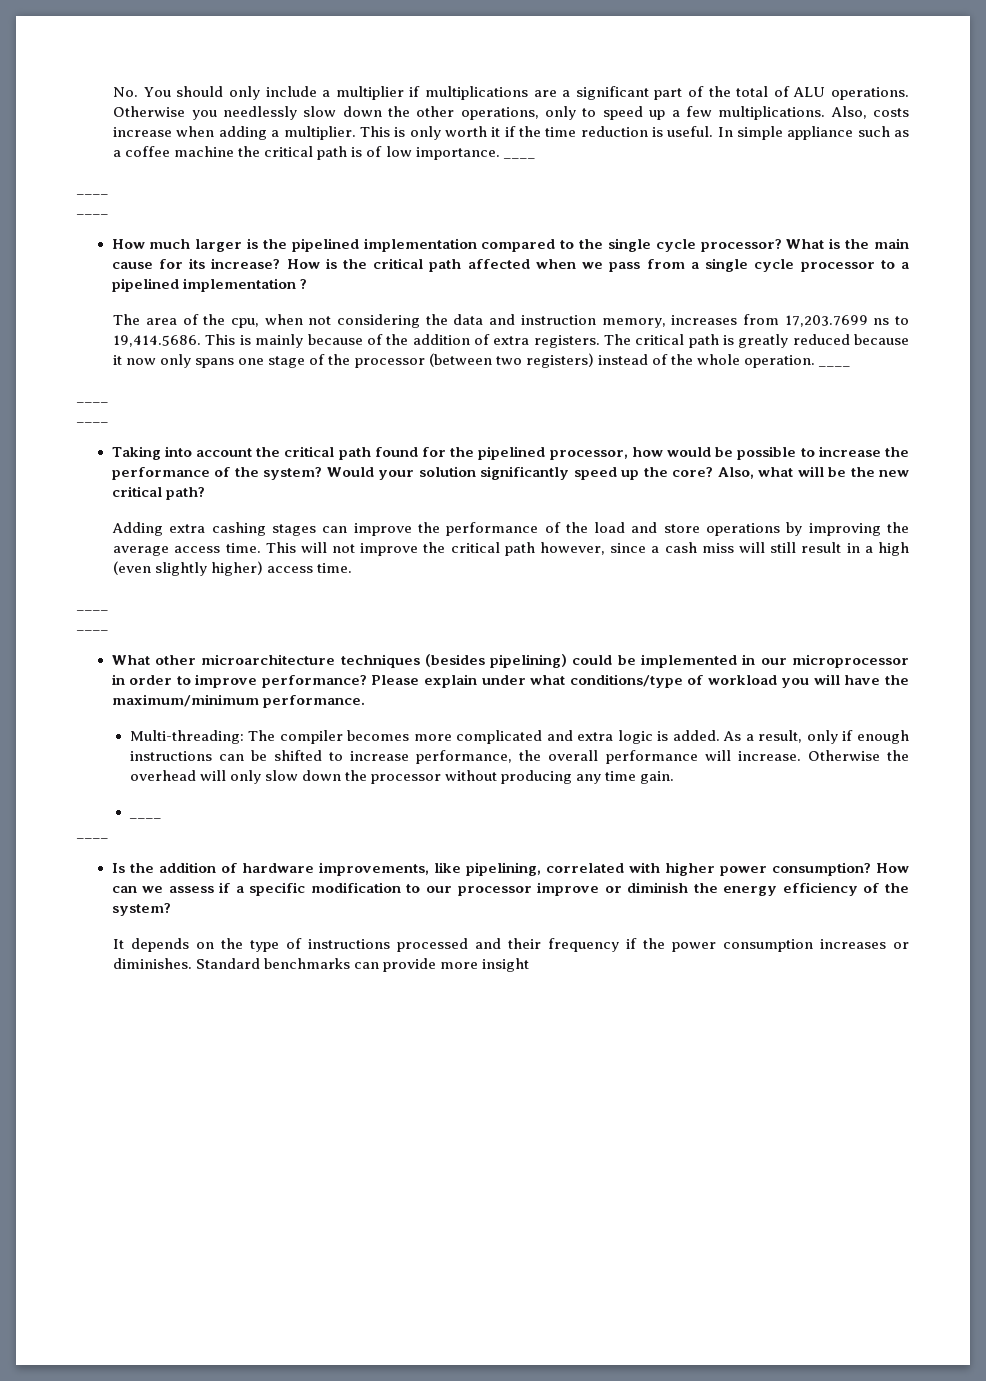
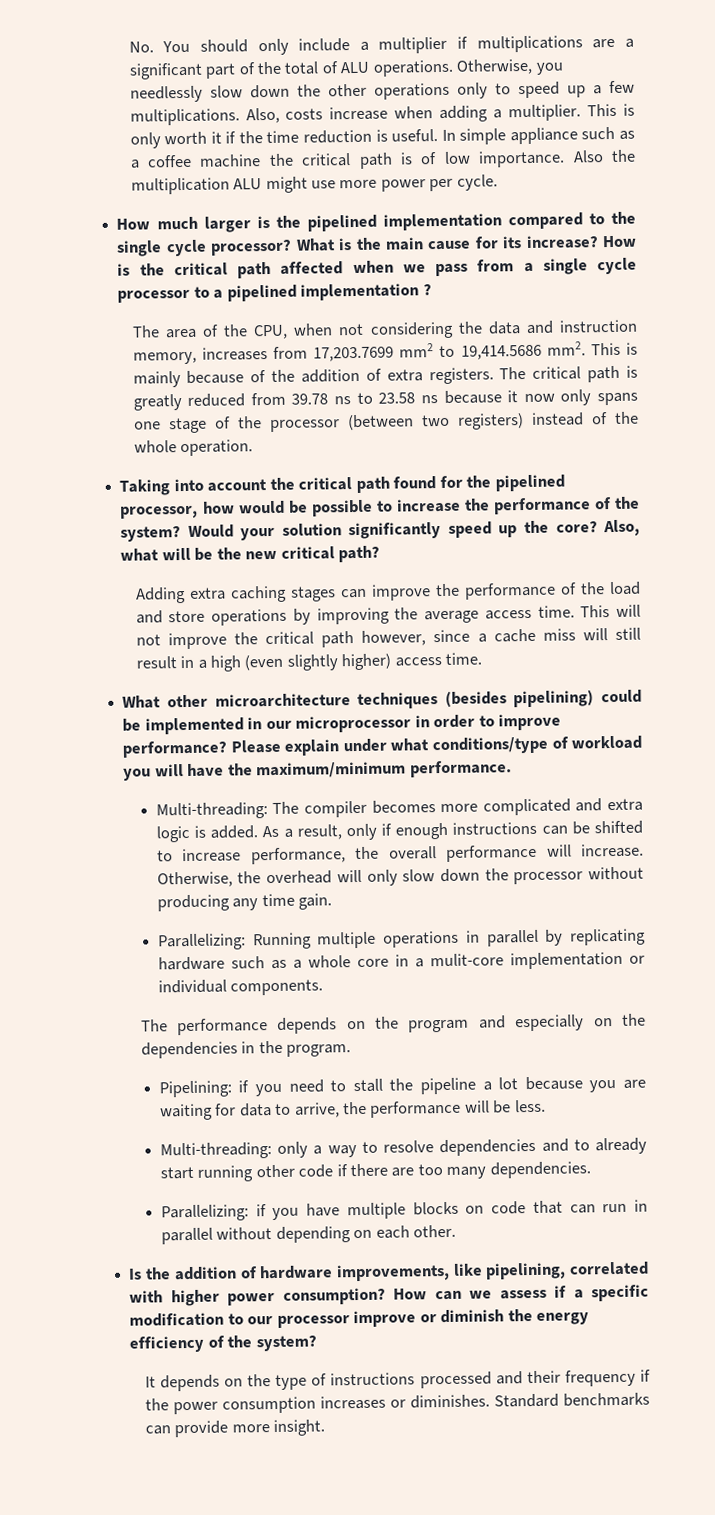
[113,106,186,117] Otherwise -> [456,58,534,75] Otherwise,
[460,107,539,120] operations, -> [373,82,450,100] operations
[502,157,536,159] [76,193,109,195] [76,213,109,215] ____ // ____ // ____ -> [572,149,637,163] [130,174,498,195] Also the multiplication ALU might use more power per cycle.
[230,318,259,328] cpu, -> [253,324,289,340] CPU,
[873,316,909,325] [113,335,202,347] ns to 19,414.5686. -> [399,341,586,360] mm2 to 19,414.5686 mm2.
(850, 339) none -> [250,392,438,406] from 39.78 ns to 23.58 ns
[817,365,851,367] [76,401,109,403] [76,421,109,423] ____ // ____ // ____ -> (254, 448) none
[211,522,266,536] cashing -> [229,585,287,603] caching
[664,542,697,553] cash -> [493,628,536,643] cache
[76,609,109,611] [76,629,109,631] // ____ // ____ -> (483, 658) none
[807,750,880,761] Otherwise -> [156,871,233,888] Otherwise,
[128,817,162,819] [76,837,109,839] ____ // ____ -> [157,928,646,951] [157,951,645,971] [157,979,324,996] [140,1013,646,1036] [140,1040,351,1059] [158,1076,647,1098] [159,1099,546,1121] [159,1137,648,1160] [159,1161,591,1182] [160,1199,648,1222] [160,1224,457,1245] Parallelizing: Running multiple operations in parallel by replicating hardware such as a whole core in a mulit-core implementation or individual components. // The performance depends on the program and especially on the dependencies in the program. // Pipelining: if you need to stall the pipeline a lot because you are waiting for data to arrive, the performance will be less. // Multi-threading: only a way to resolve dependencies and to already start running other code if there are too many dependencies. // Parallelizing: if you have multiple blocks on code that can run in parallel without depending on each other.
[482,958,530,972] insight -> [272,1419,325,1437] insight.

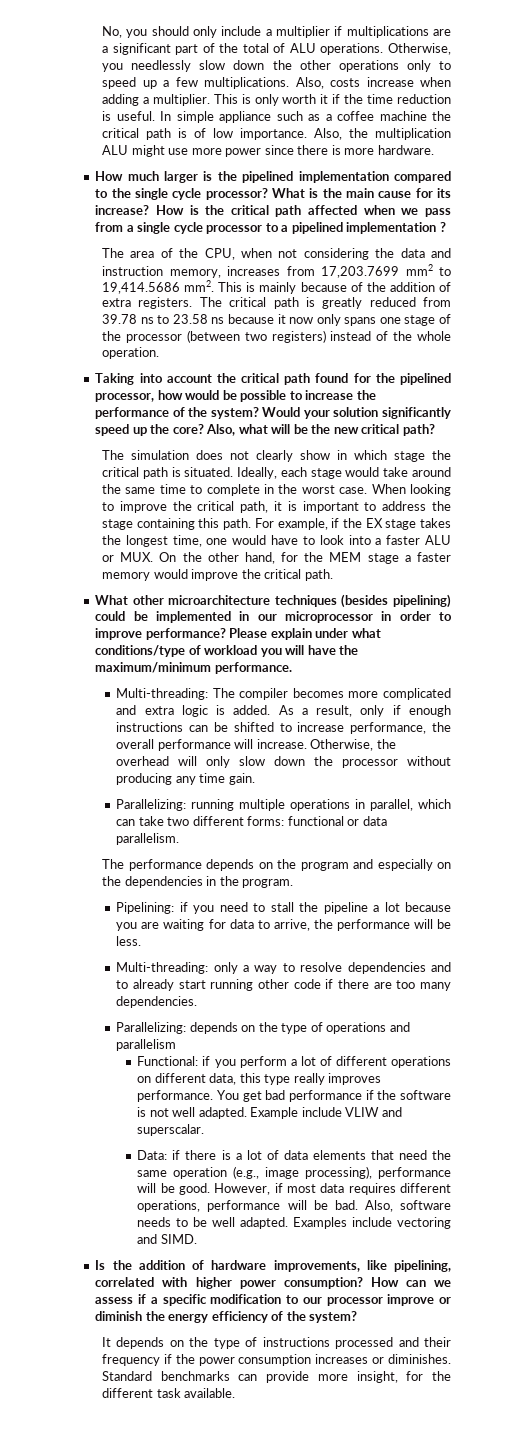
[128,40,191,53] No. You -> [102,26,148,38] No, you
[572,150,604,163] Also -> [314,128,343,140] Also,
[429,174,498,192] per cycle. -> [264,145,434,155] since there is more hardware.
[134,581,641,604] [135,604,641,626] [135,627,641,650] [135,652,483,672] Adding extra caching stages can improve the performance of the load and store operations by improving the average access time. This will not improve the critical path however, since a cache miss will still result in a high (even slightly higher) access time. -> [102,450,452,462] [102,467,451,479] [102,484,451,496] [102,501,451,513] [102,518,451,530] [102,535,451,547] [102,552,451,564] [102,569,333,581] The simulation does not clearly show in which stage the critical path is situated. Ideally, each stage would take around the same time to complete in the worst case. When looking to improve the critical path, it is important to address the stage containing this path. For example, if the EX stage takes the longest time, one would have to look into a faster ALU or MUX. On the other hand, for the MEM stage a faster memory would improve the critical path.
[252,932,312,950] Running -> [191,799,235,811] running
[486,928,646,947] [157,951,645,971] [157,979,324,996] parallel by replicating hardware such as a whole core in a mulit-core implementation or individual components. -> [370,799,451,811] [116,816,387,826] [116,833,180,845] parallel, which can take two different forms: functional or data parallelism.
[255,1199,648,1221] [160,1224,457,1245] if you have multiple blocks on code that can run in parallel without depending on each other. -> [189,1022,410,1034] [116,1039,177,1051] [137,1056,452,1068] [137,1073,382,1085] [137,1090,452,1102] [137,1107,402,1119] [137,1124,205,1136] [137,1150,451,1160] [137,1166,452,1179] [137,1183,452,1195] [137,1200,452,1212] [137,1217,451,1229] [137,1234,197,1244] depends on the type of operations and parallelism // Functional: if you perform a lot of different operations on different data, this type really improves performance. You get bad performance if the software is not well adapted. Example include VLIW and superscalar. // Data: if there is a lot of data elements that need the same operation (e.g., image processing), performance will be good. However, if most data requires different operations, performance will be bad. Also, software needs to be well adapted. Examples include vectoring and SIMD.
[272,1419,325,1437] insight. -> [356,1371,451,1383] [102,1388,236,1398] insight, for the different task available.

